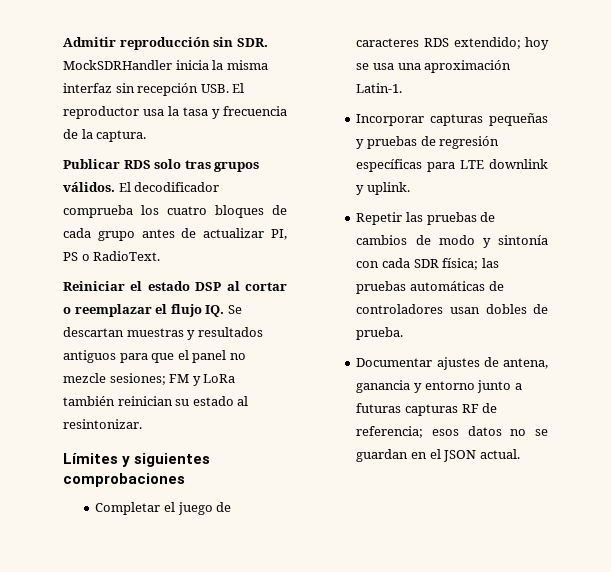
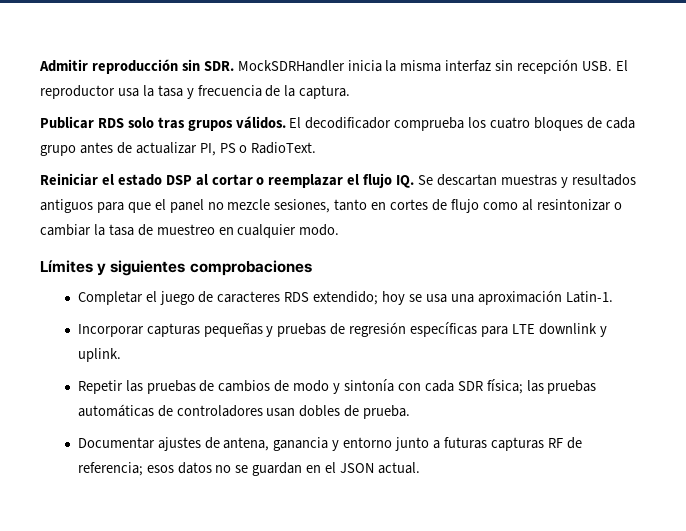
[109,373,236,386] [63,396,249,406] [63,419,142,429] sesiones; FM y LoRa también reinician su estado al resintonizar. -> [274,199,622,213] [40,224,340,238] sesiones, tanto en cortes de flujo como al resintonizar o cambiar la tasa de muestreo en cualquier modo.

